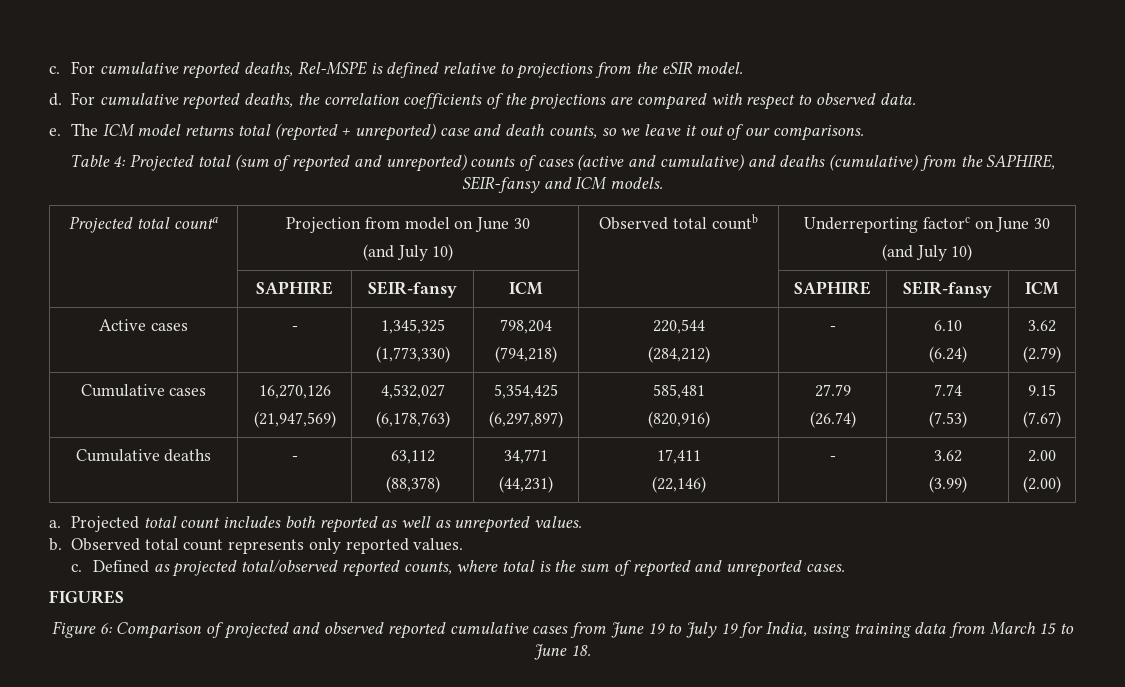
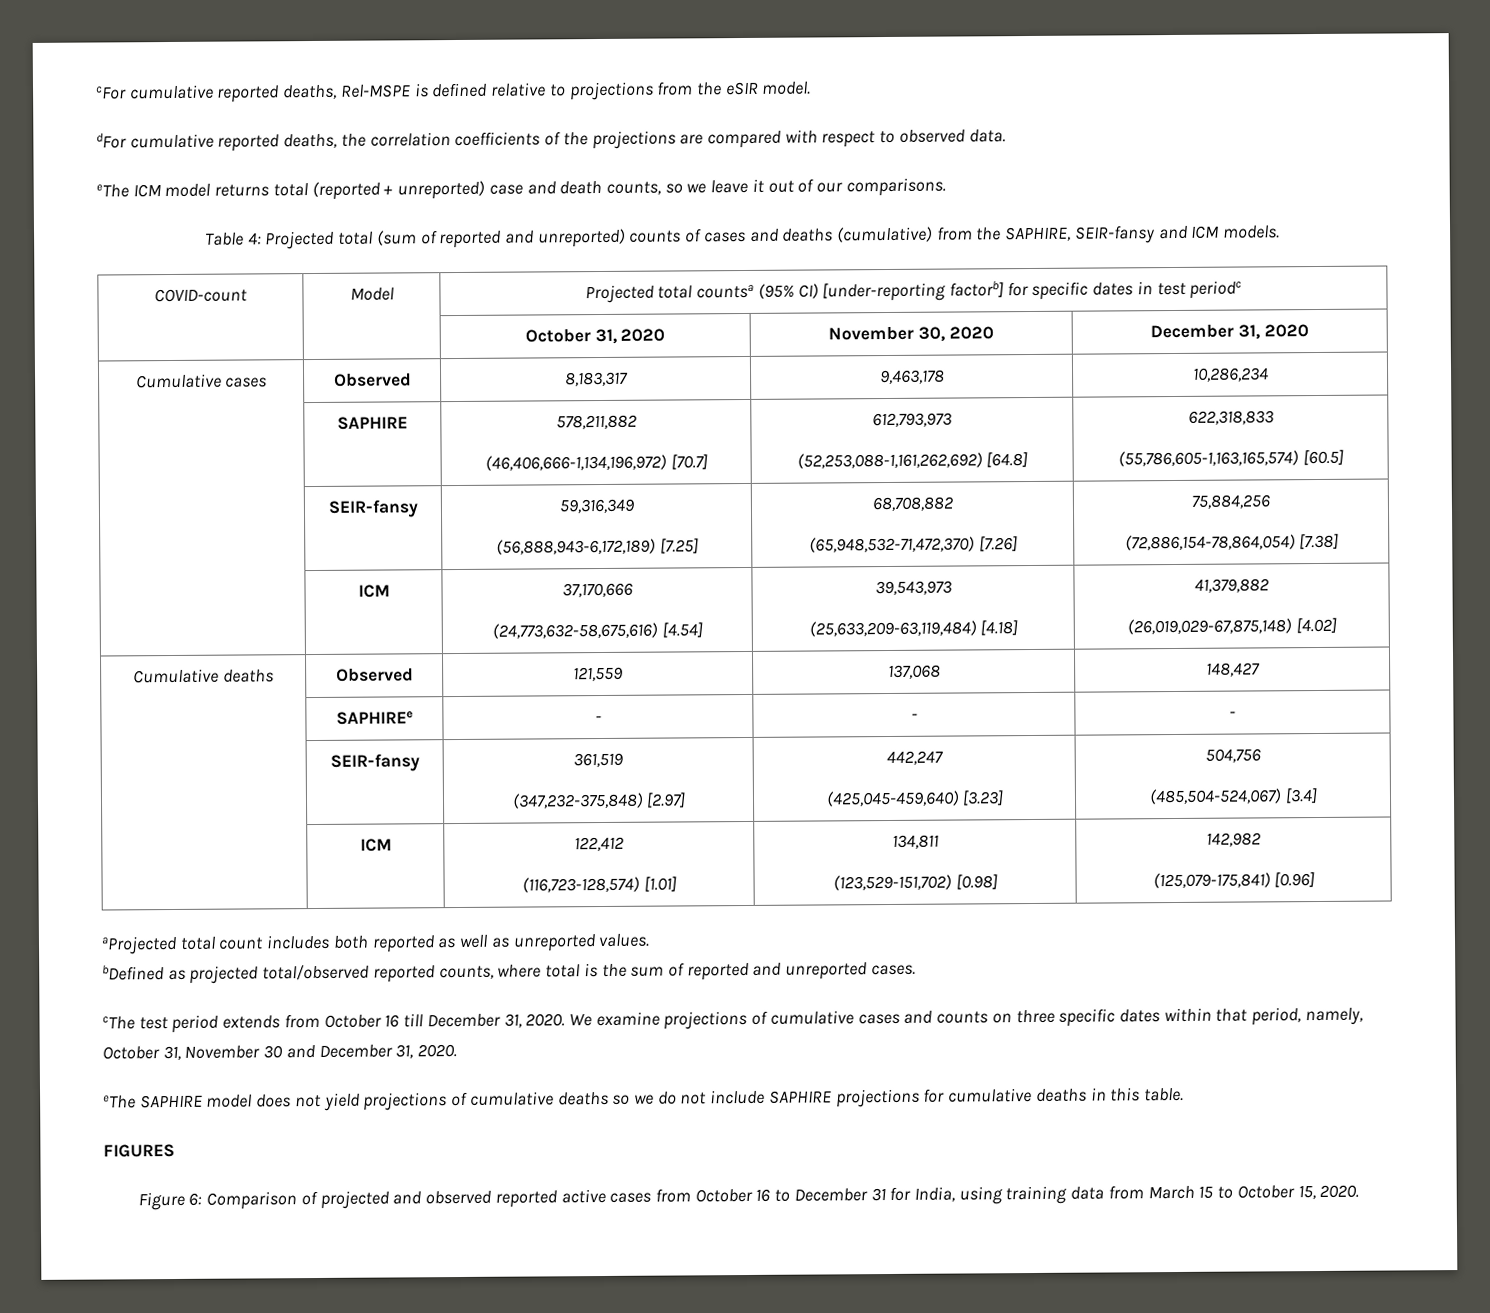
[49,61,95,74] c. For -> [96,86,127,100] cFor
[49,92,95,106] d. For -> [96,132,127,149] dFor
[49,123,98,136] e. The -> [96,184,129,198] eThe
[577,154,744,171] (active and cumulative) -> (746, 237) none
[69,216,218,233] [286,217,530,233] [362,244,454,261] [599,214,758,230] [804,217,1050,233] [881,244,973,261] [256,281,333,295] [368,281,457,298] [509,282,543,295] [794,281,871,295] [903,281,992,298] [1025,282,1059,295] [99,319,188,331] [291,326,298,331] [380,319,445,334] [375,346,450,363] [500,319,552,334] [495,346,557,363] [652,319,705,334] [647,346,710,363] [829,326,836,331] [933,320,962,331] [928,346,967,363] [1028,320,1056,332] [1023,346,1061,363] [80,384,207,397] [258,384,331,399] [253,411,336,428] [380,384,445,399] [375,411,450,428] [494,384,558,399] [489,411,563,428] [652,384,705,399] [647,411,710,428] [814,384,851,397] [809,411,856,428] [933,384,962,396] [928,411,967,428] [1028,384,1056,396] [1023,411,1061,428] [75,449,212,462] [291,456,298,461] [390,450,435,464] [385,476,440,493] [504,449,548,464] [499,476,553,493] [656,449,701,464] [651,476,706,493] [829,456,836,461] [933,450,962,462] [928,476,967,493] [1028,450,1056,462] [1023,476,1061,493] [49,516,139,532] Projected total counta | Projection from model on June 30 // (and July 10) | Observed total countb | Underreporting factorc on June 30 // (and July 10) // | SAPHIRE | SEIR-fansy | ICM | | SAPHIRE | SEIR-fansy | ICM // Active cases | - | 1,345,325 // (1,773,330) | 798,204 // (794,218) | 220,544 // (284,212) | - | 6.10 // (6.24) | 3.62 // (2.79) // Cumulative cases | 16,270,126 // (21,947,569) | 4,532,027 // (6,178,763) | 5,354,425 // (6,297,897) | 585,481 // (820,916) | 27.79 // (26.74) | 7.74 // (7.53) | 9.15 // (7.67) // Cumulative deaths | - | 63,112 // (88,378) | 34,771 // (44,231) | 17,411 // (22,146) | - | 3.62 // (3.99) | 2.00 // (2.00) // a. Projected -> [154,288,248,303] [349,287,394,301] [584,280,1243,304] [524,328,666,345] [828,326,994,342] [1150,324,1309,340] [135,373,268,389] [333,373,412,387] [565,371,629,387] [879,369,945,385] [1191,367,1269,382] [337,416,408,430] [555,414,637,430] [485,454,708,471] [872,412,952,428] [796,452,1029,469] [1187,410,1274,425] [1118,449,1344,467] [327,499,419,518] [558,498,635,514] [496,538,699,555] [871,496,953,512] [809,536,1018,553] [1191,494,1270,509] [1124,533,1340,551] [357,584,390,598] [561,582,633,598] [492,622,703,639] [874,580,952,596] [808,620,1019,637] [1194,578,1269,593] [1127,617,1337,635] [133,668,274,684] [335,668,414,682] [573,666,624,682] [887,664,941,680] [1206,662,1261,677] [336,711,413,725] [594,716,602,723] [910,713,918,720] [1229,711,1236,718] [329,753,420,772] [573,752,624,768] [511,792,687,809] [886,750,944,766] [825,790,1005,807] [1204,748,1261,763] [1149,788,1318,805] [359,838,392,852] [574,836,624,852] [522,876,677,893] [891,834,939,849] [833,874,998,891] [1206,832,1261,847] [1152,872,1316,889] [101,935,177,955] COVID-count | Model | Projected total countsa (95% CI) [under-reporting factorb] for specific dates in test periodc // | | October 31, 2020 | November 30, 2020 | December 31, 2020 // Cumulative cases | Observed | 8,183,317 | 9,463,178 | 10,286,234 // | SAPHIRE | 578,211,882 // (46,406,666-1,134,196,972) [70.7] | 612,793,973 // (52,253,088-1,161,262,692) [64.8] | 622,318,833 // (55,786,605-1,163,165,574) [60.5] // | SEIR-fansy | 59,316,349 // (56,888,943-6,172,189) [7.25] | 68,708,882 // (65,948,532-71,472,370) [7.26] | 75,884,256 // (72,886,154-78,864,054) [7.38] // | ICM | 37,170,666 // (24,773,632-58,675,616) [4.54] | 39,543,973 // (25,633,209-63,119,484) [4.18] | 41,379,882 // (26,019,029-67,875,148) [4.02] // Cumulative deaths | Observed | 121,559 | 137,068 | 148,427 // | SAPHIREe | - | - | - // | SEIR-fansy | 361,519 // (347,232-375,848) [2.97] | 442,247 // (425,045-459,640) [3.23] | 504,756 // (485,504-524,067) [3.4] // | ICM | 122,412 // (116,723-128,574) [1.01] | 134,811 // (123,529-151,702) [0.98] | 142,982 // (125,079-175,841) [0.96] // aProjected
[49,538,464,554] [70,560,149,573] b. Observed total count represents only reported values. // c. Defined -> [102,964,164,981] bDefined
(845, 568) none -> [102,1007,1363,1034] [102,1044,458,1061] [103,1087,1184,1111] // cThe test period extends from October 16 till December 31, 2020. We examine projections of cumulative cases and counts on three specific dates within that period, namely, October 31, November 30 and December 31, 2020. // eThe SAPHIRE model does not yield projections of cumulative deaths so we do not include SAPHIRE projections for cumulative deaths in this table.
[449,622,529,634] cumulative -> [560,1188,606,1204] active
[610,622,739,638] June 19 to July 19 -> [694,1188,886,1203] October 16 to December 31
[534,644,591,660] June 18. -> [1236,1184,1360,1200] October 15, 2020.

